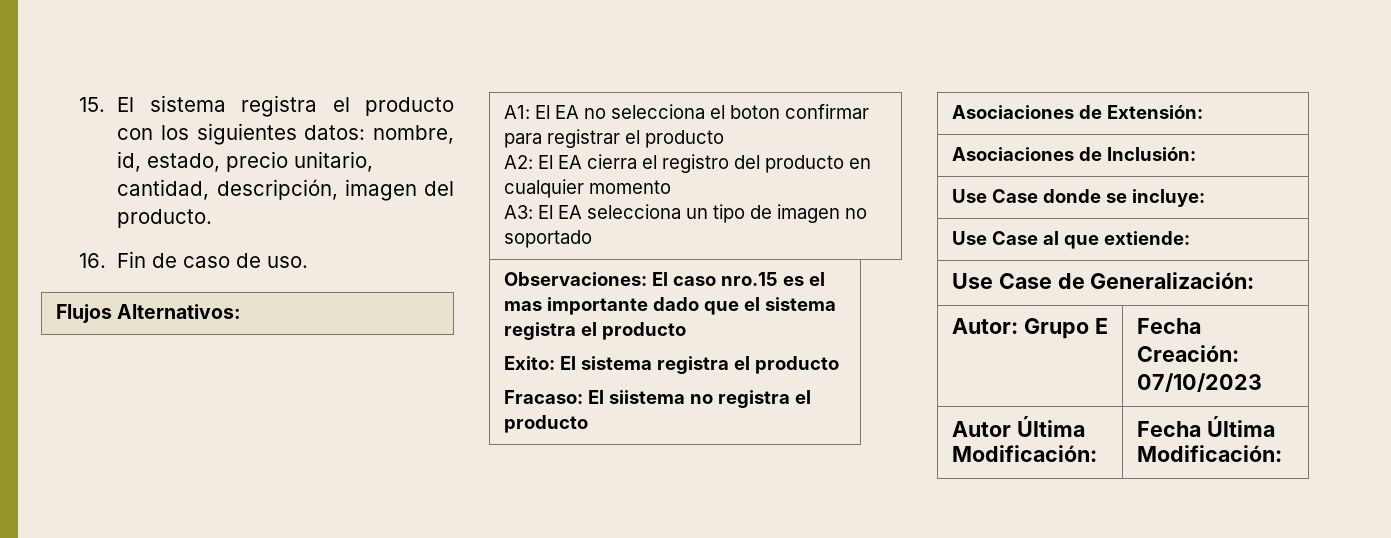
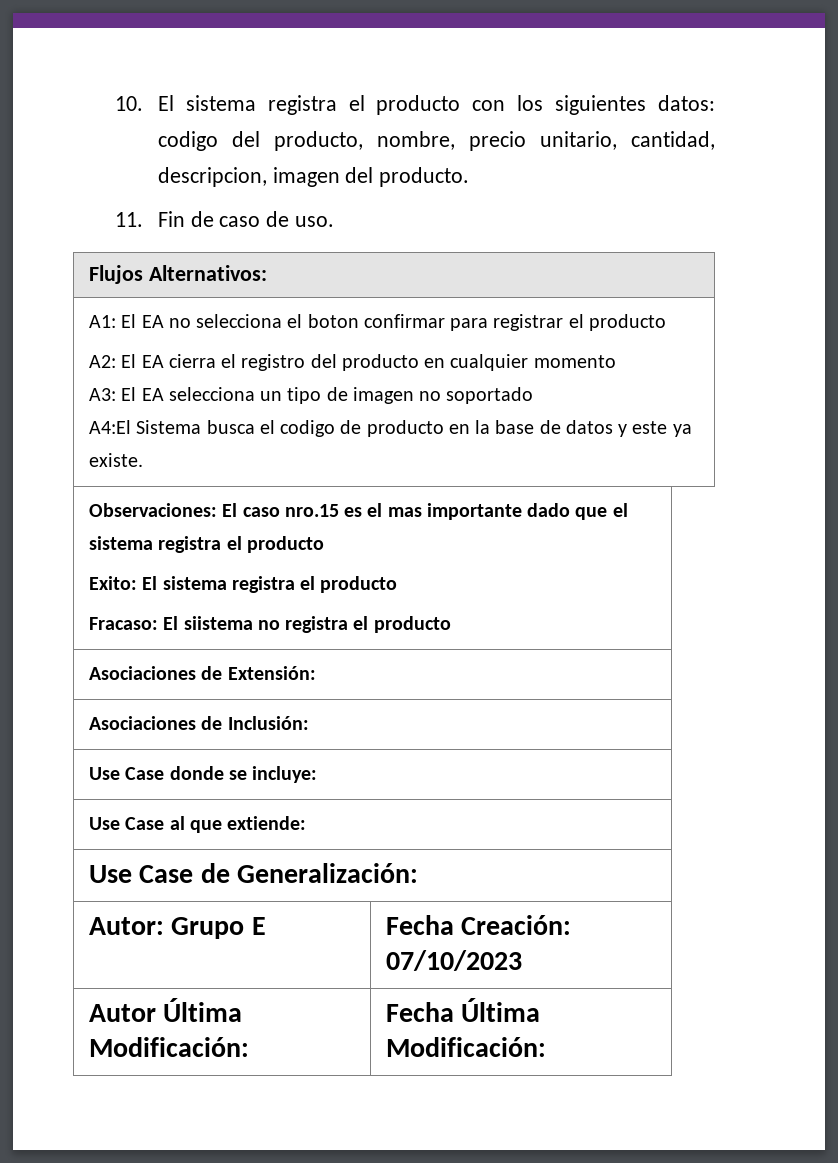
[79,97,106,112] 15. -> [115,96,144,111] 10.
[373,125,455,144] [117,151,221,172] nombre, id, estado, -> [157,131,455,151] codigo del producto, nombre,
[216,179,338,200] descripción, -> [157,167,267,187] descripcion,
[79,253,107,268] 16. -> [115,212,144,227] 11.
(592, 239) none -> [89,420,692,437] [89,453,144,467] // A4:El Sistema busca el codigo de producto en la base de datos y este ya existe.

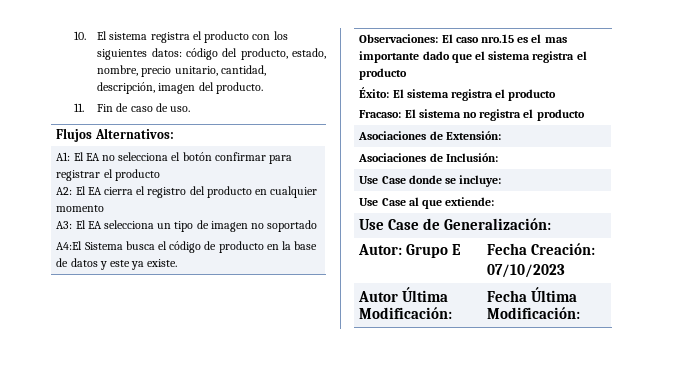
[157,131,218,151] codigo -> [185,48,218,60] código
(363, 141) none -> [292,48,326,59] estado,
[157,167,267,187] descripcion, -> [97,82,156,94] descripción,
[307,314,359,328] boton -> [182,152,212,161] botón
[280,420,336,437] codigo -> [169,241,202,253] código
[89,576,138,590] Exito: -> [359,87,390,98] Éxito:
[183,616,253,630] siistema -> [418,109,461,118] sistema

